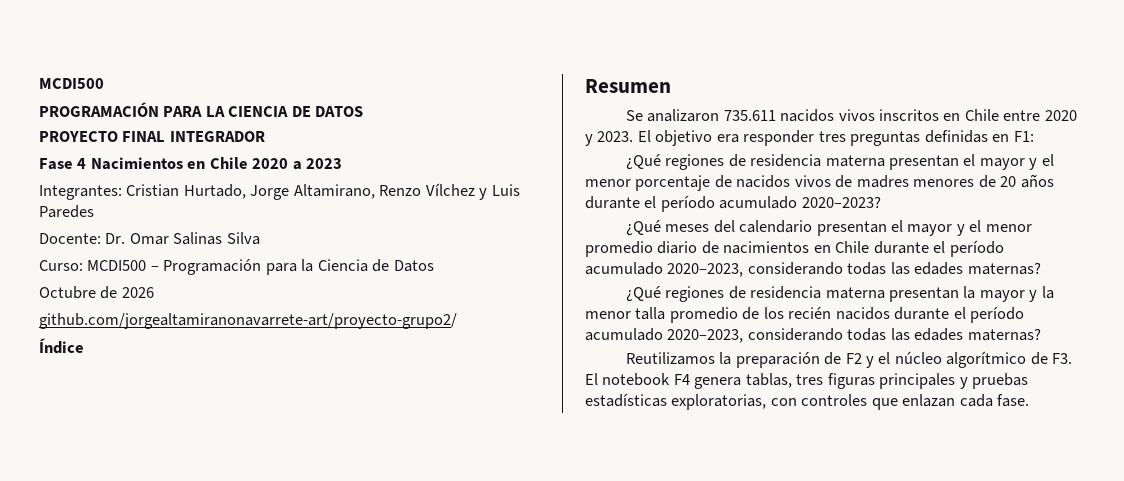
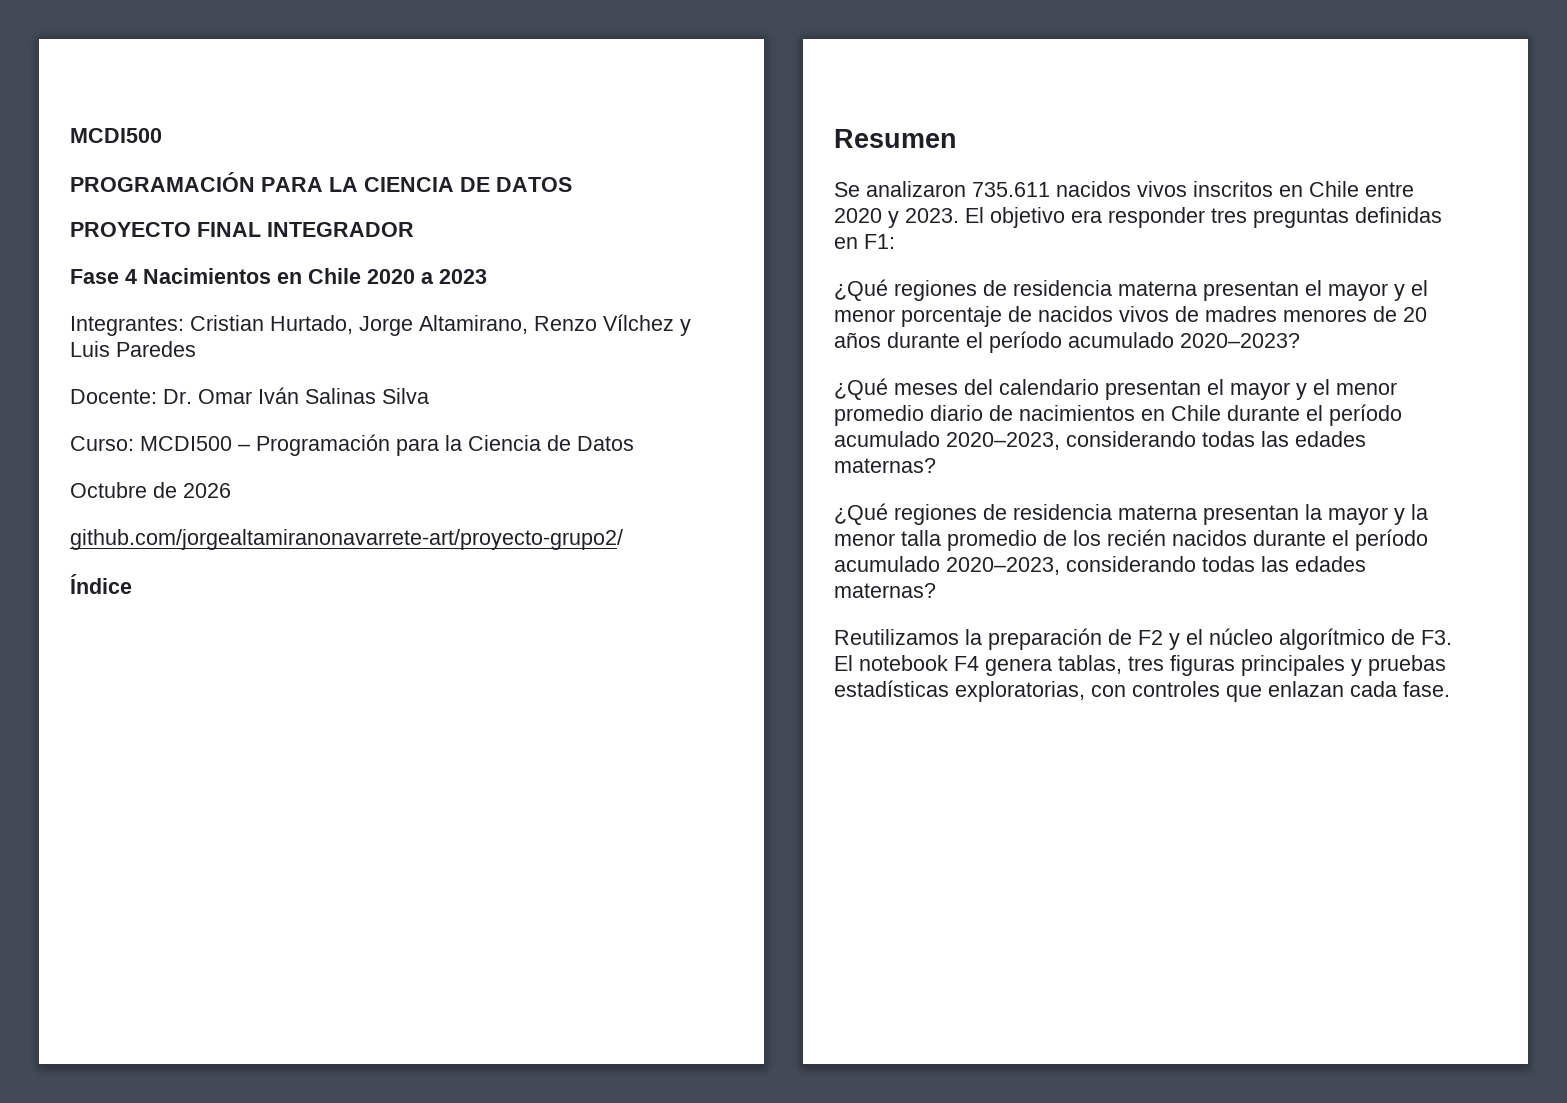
(169, 239) none -> [258,387,299,404] Iván

